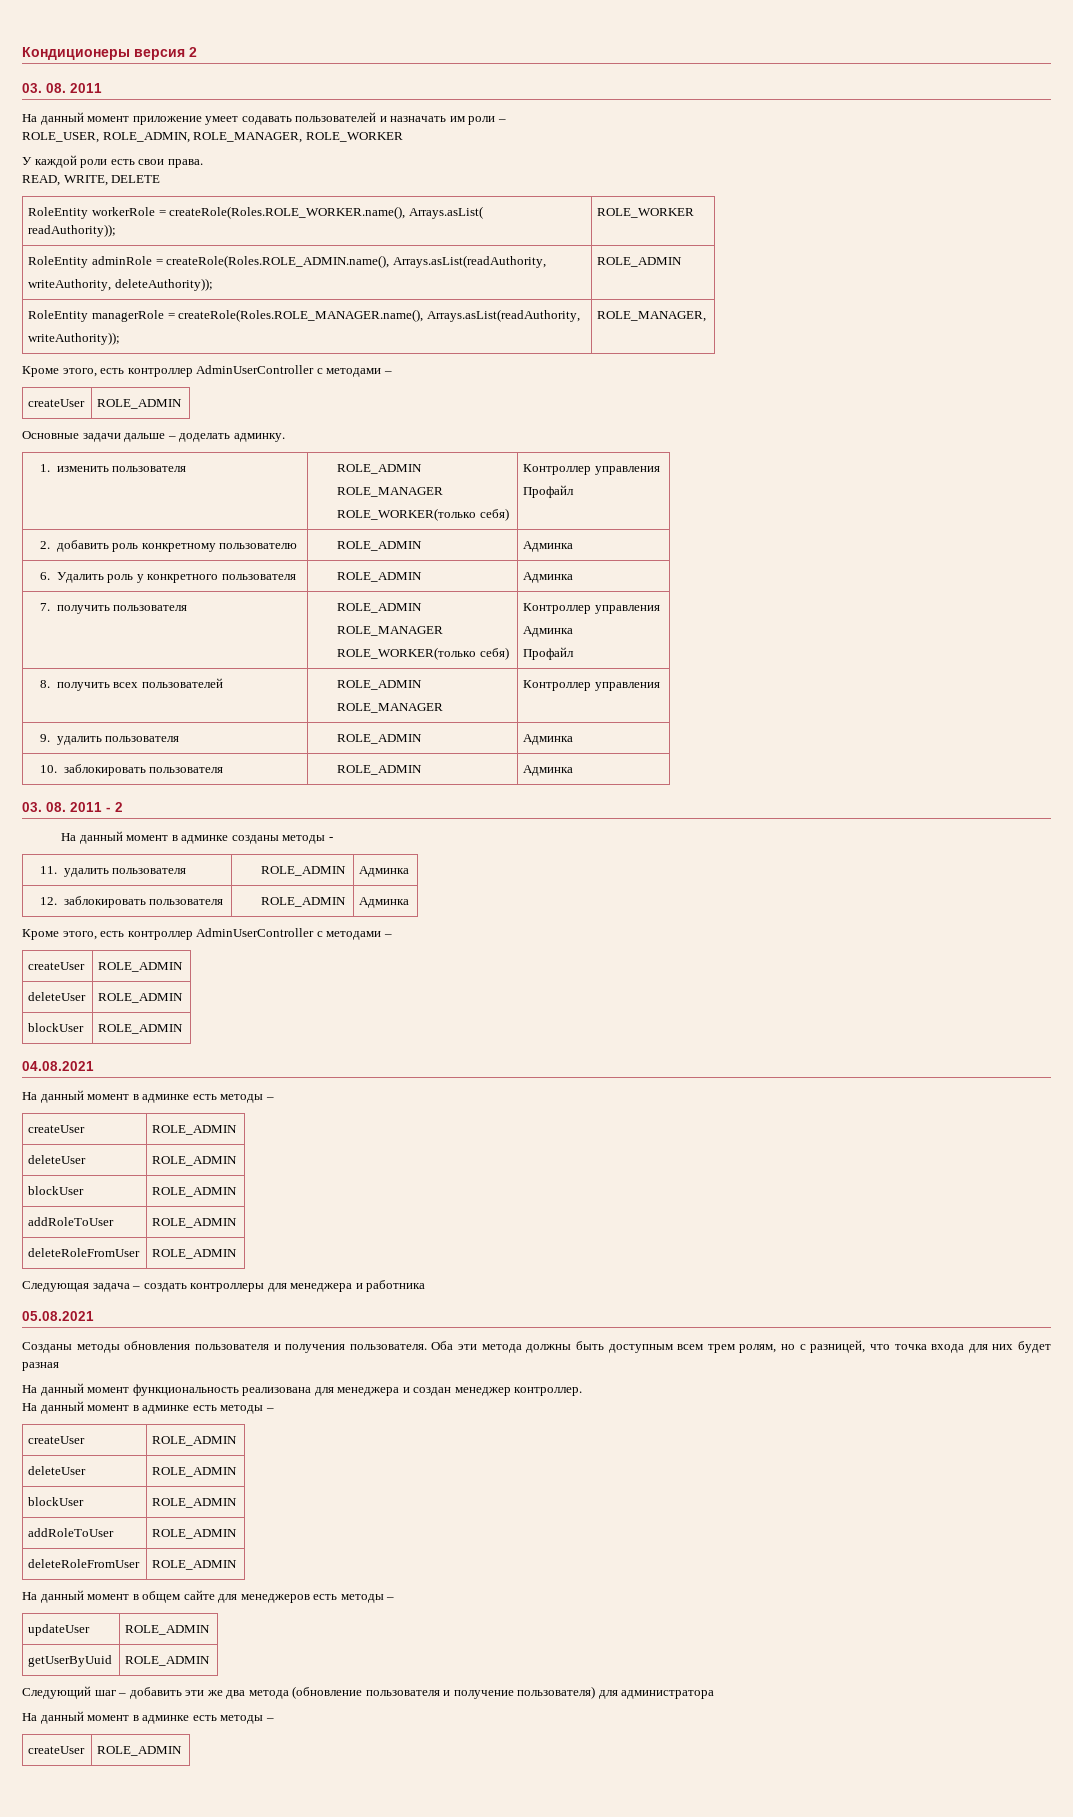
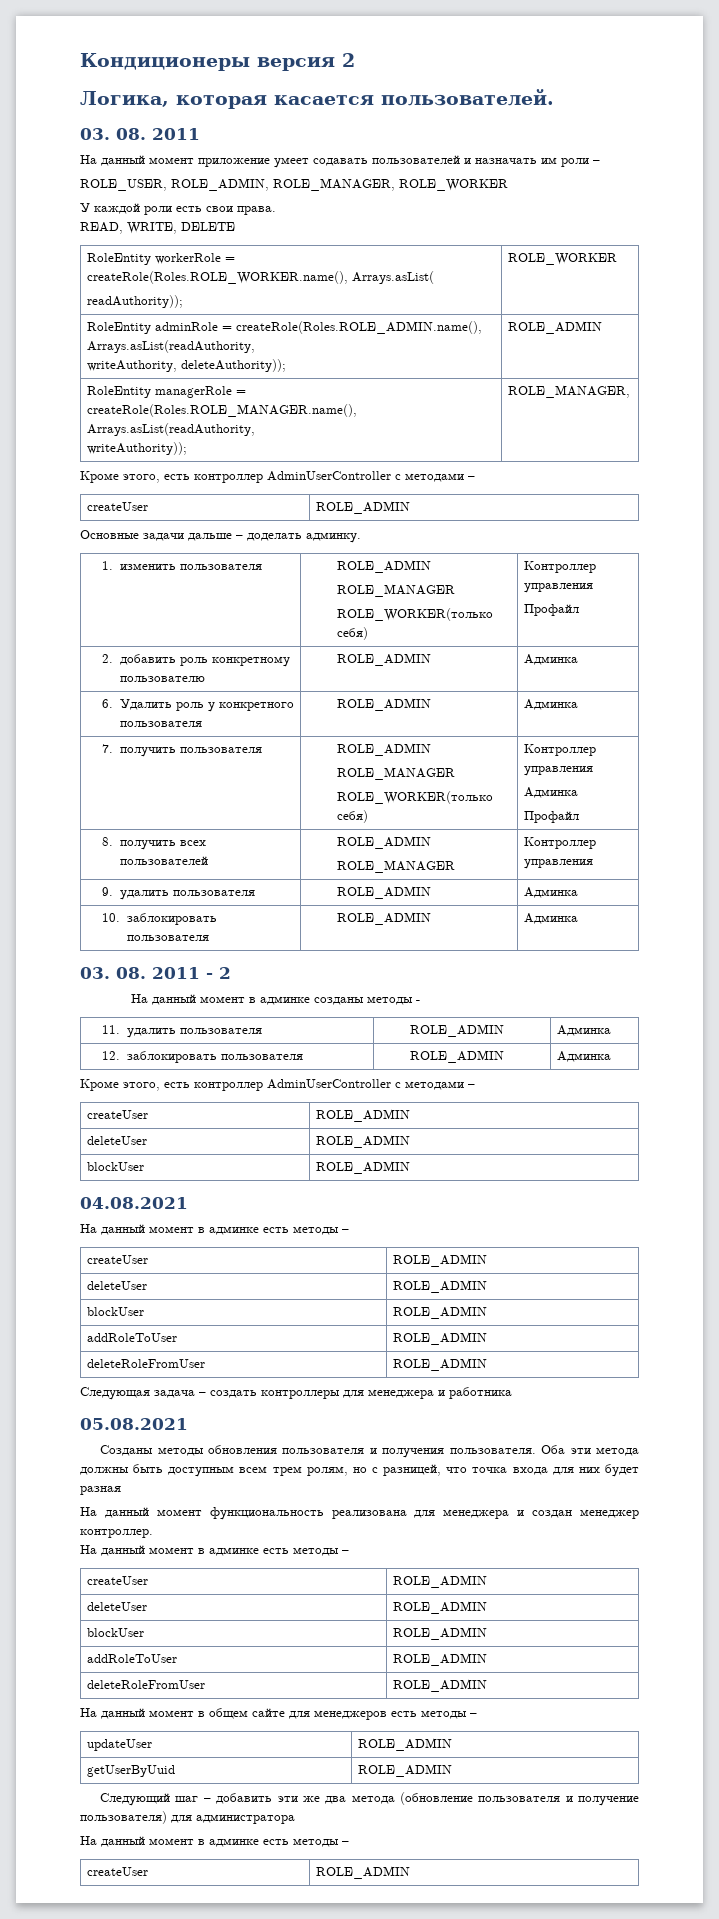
(197, 52) none -> [80,89,554,109] // Логика, которая касается пользователей.

